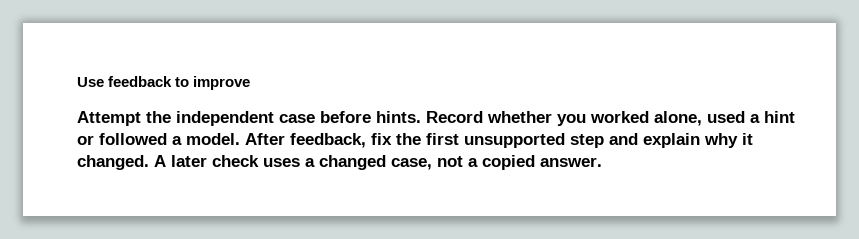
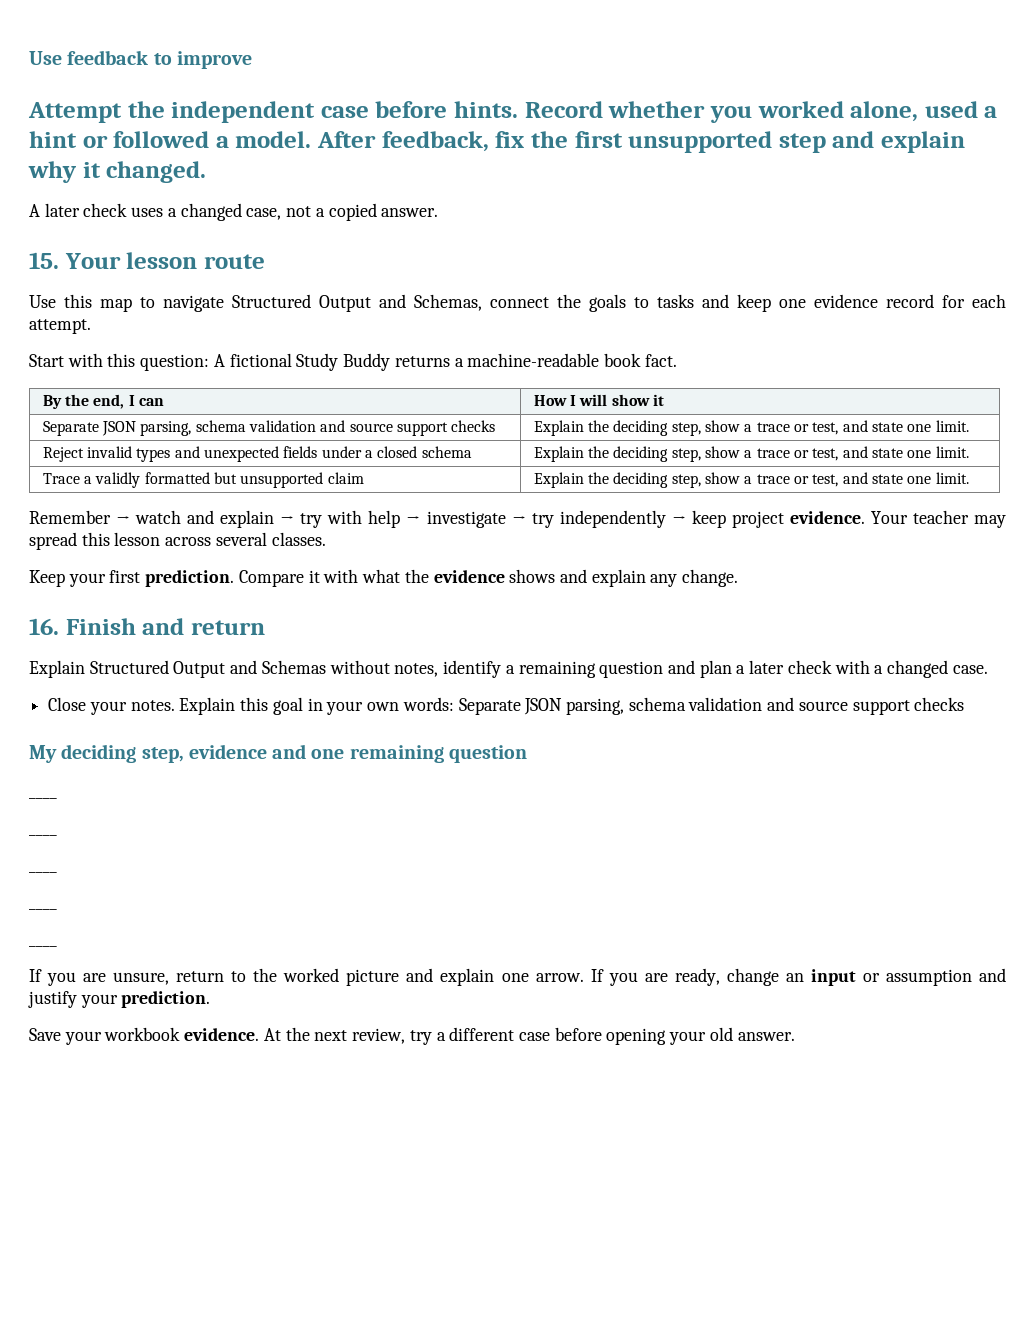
(149, 162) none -> (207, 172) //
(602, 162) none -> [29,252,265,269] [29,294,1006,312] [29,319,91,334] [29,353,677,371] [42,394,165,409] [533,394,665,406] [42,420,496,436] [533,420,969,436] [42,446,472,462] [533,446,969,462] [42,472,364,488] [533,472,969,488] [29,510,1006,528] [29,532,326,550] [29,569,739,587] [29,618,265,635] [29,660,988,678] [48,697,965,715] [29,744,527,763] [29,797,57,799] [29,834,57,836] [29,871,57,873] [29,908,57,910] [29,945,57,947] [29,968,1006,986] [28,991,211,1008] [29,1027,795,1045] // 15. Your lesson route // Use this map to navigate Structured Output and Schemas, connect the goals to tasks and keep one evidence record for each attempt. // Start with this question: A fictional Study Buddy returns a machine-readable book fact. // By the end, I can | How I will show it // Separate JSON parsing, schema validation and source support checks | Explain the deciding step, show a trace or test, and state one limit. // Reject invalid types and unexpected fields under a closed schema | Explain the deciding step, show a trace or test, and state one limit. // Trace a validly formatted but unsupported claim | Explain the deciding step, show a trace or test, and state one limit. // Remember → watch and explain → try with help → investigate → try independently → keep project evidence. Your teacher may spread this lesson across several classes. // Keep your first prediction. Compare it with what the evidence shows and explain any change. // 16. Finish and return // Explain Structured Output and Schemas without notes, identify a remaining question and plan a later check with a changed case. // Close your notes. Explain this goal in your own words: Separate JSON parsing, schema validation and source support checks // My deciding step, evidence and one remaining question // ____ // ____ // ____ // ____ // ____ // If you are unsure, return to the worked picture and explain one arrow. If you are ready, change an input or assumption and justify your prediction. // Save your workbook evidence. At the next review, try a different case before opening your old answer.

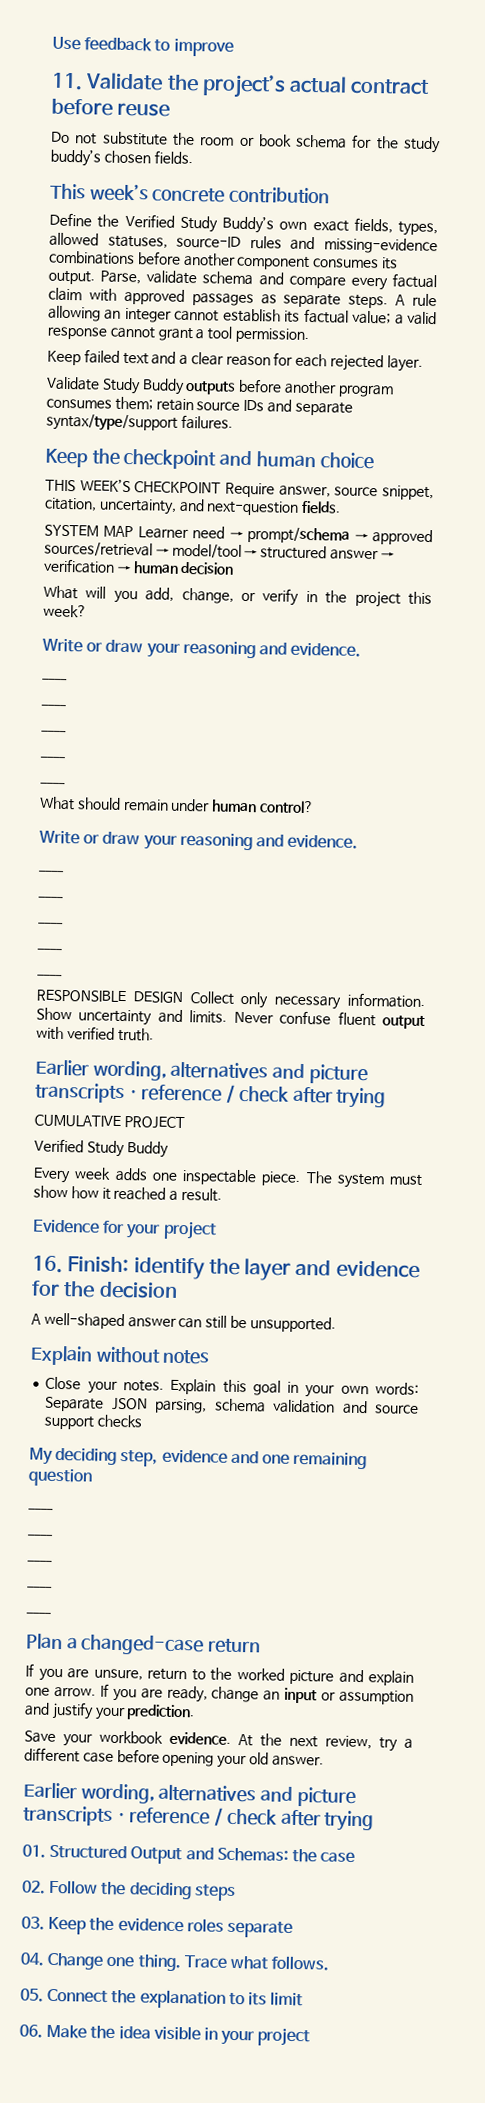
[28,101,998,123] [29,131,965,153] [28,161,207,183] [29,203,439,221] [29,252,265,269] [29,294,1006,312] [29,319,91,334] [29,353,677,371] [42,394,165,409] [533,394,665,406] [42,420,496,436] [533,420,969,436] [42,446,472,462] [533,446,969,462] [42,472,364,488] [533,472,969,488] [29,510,1006,528] [29,532,326,550] [29,569,739,587] [29,618,265,635] [29,660,988,678] Attempt the independent case before hints. Record whether you worked alone, used a hint or followed a model. After feedback, fix the first unsupported step and explain why it changed. // A later check uses a changed case, not a copied answer. // 15. Your lesson route // Use this map to navigate Structured Output and Schemas, connect the goals to tasks and keep one evidence record for each attempt. // Start with this question: A fictional Study Buddy returns a machine-readable book fact. // By the end, I can | How I will show it // Separate JSON parsing, schema validation and source support checks | Explain the deciding step, show a trace or test, and state one limit. // Reject invalid types and unexpected fields under a closed schema | Explain the deciding step, show a trace or test, and state one limit. // Trace a validly formatted but unsupported claim | Explain the deciding step, show a trace or test, and state one limit. // Remember → watch and explain → try with help → investigate → try independently → keep project evidence. Your teacher may spread this lesson across several classes. // Keep your first prediction. Compare it with what the evidence shows and explain any change. // 16. Finish and return // Explain Structured Output and Schemas without notes, identify a remaining question and plan a later check with a changed case. -> [51,72,431,99] [51,98,171,117] [51,131,442,154] [50,148,193,167] [50,183,331,205] [49,212,438,237] [49,232,438,255] [49,250,398,271] [48,270,437,291] [48,287,437,309] [48,305,438,326] [47,326,309,344] [47,349,423,372] [46,376,394,398] [46,396,353,416] [46,413,233,432] [45,448,374,470] [45,478,434,501] [44,497,342,516] [44,524,433,546] [44,541,395,561] [43,558,235,575] [43,585,432,608] [43,604,87,618] [42,638,362,659] [42,677,68,682] [41,703,67,708] [41,729,67,734] [40,755,66,760] [40,781,66,786] [39,796,314,814] [39,830,359,851] [38,869,64,874] [38,895,64,900] [38,921,64,926] [37,947,63,952] [37,973,63,978] [36,989,426,1010] [36,1007,425,1030] [36,1026,154,1042] [35,1059,368,1085] [35,1082,387,1109] [34,1114,185,1130] [34,1138,169,1158] [33,1167,422,1189] [33,1185,222,1202] [32,1219,217,1240] [32,1255,420,1281] [31,1280,178,1299] [31,1312,336,1333] [30,1345,211,1366] 11. Validate the project’s actual contract before reuse // Do not substitute the room or book schema for the study buddy’s chosen fields. // This week’s concrete contribution // Define the Verified Study Buddy’s own exact fields, types, allowed statuses, source-ID rules and missing-evidence combinations before another component consumes its output. Parse, validate schema and compare every factual claim with approved passages as separate steps. A rule allowing an integer cannot establish its factual value; a valid response cannot grant a tool permission. // Keep failed text and a clear reason for each rejected layer. // Validate Study Buddy outputs before another program consumes them; retain source IDs and separate syntax/type/support failures. // Keep the checkpoint and human choice // THIS WEEK’S CHECKPOINT Require answer, source snippet, citation, uncertainty, and next-question fields. // SYSTEM MAP Learner need → prompt/schema → approved sources/retrieval → model/tool → structured answer → verification → human decision // What will you add, change, or verify in the project this week? // Write or draw your reasoning and evidence. // ____ // ____ // ____ // ____ // ____ // What should remain under human control? // Write or draw your reasoning and evidence. // ____ // ____ // ____ // ____ // ____ // RESPONSIBLE DESIGN Collect only necessary information. Show uncertainty and limits. Never confuse fluent output with verified truth. // Earlier wording, alternatives and picture transcripts · reference / check after trying // CUMULATIVE PROJECT // Verified Study Buddy // Every week adds one inspectable piece. The system must show how it reached a result. // Evidence for your project // 16. Finish: identify the layer and evidence for the decision // A well-shaped answer can still be unsupported. // Explain without notes
(57, 946) none -> [26,1633,262,1656] // Plan a changed-case return
(795, 1036) none -> [23,1782,356,1807] [23,1805,375,1832] [22,1844,356,1865] [22,1879,236,1901] [21,1916,293,1938] [20,1952,331,1972] [20,1988,304,2009] [19,2024,311,2047] // Earlier wording, alternatives and picture transcripts · reference / check after trying // 01. Structured Output and Schemas: the case // 02. Follow the deciding steps // 03. Keep the evidence roles separate // 04. Change one thing. Trace what follows. // 05. Connect the explanation to its limit // 06. Make the idea visible in your project

